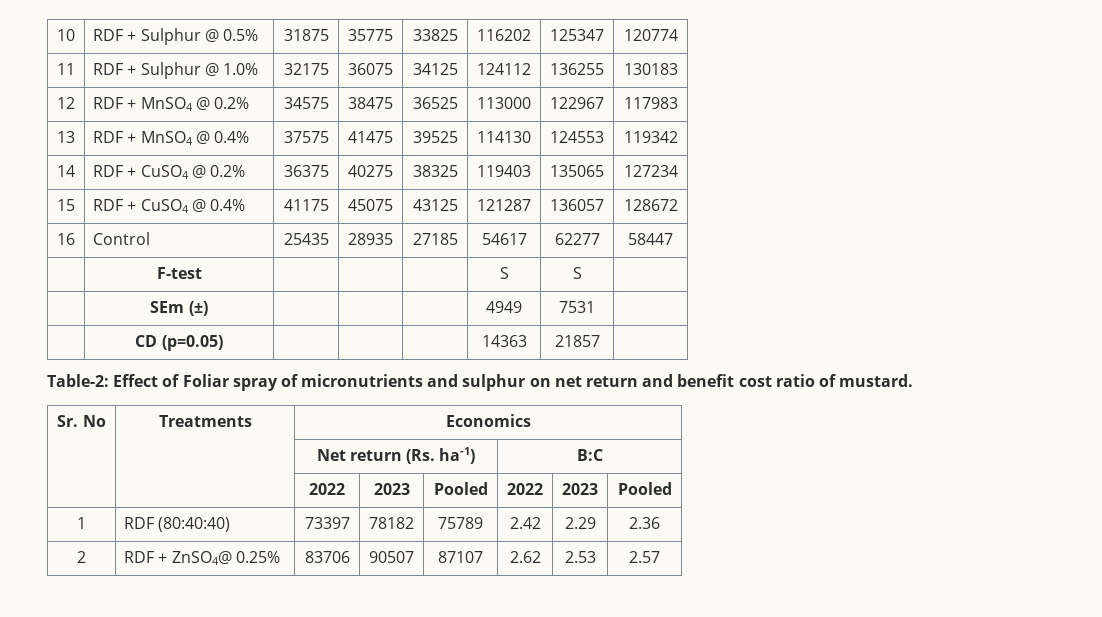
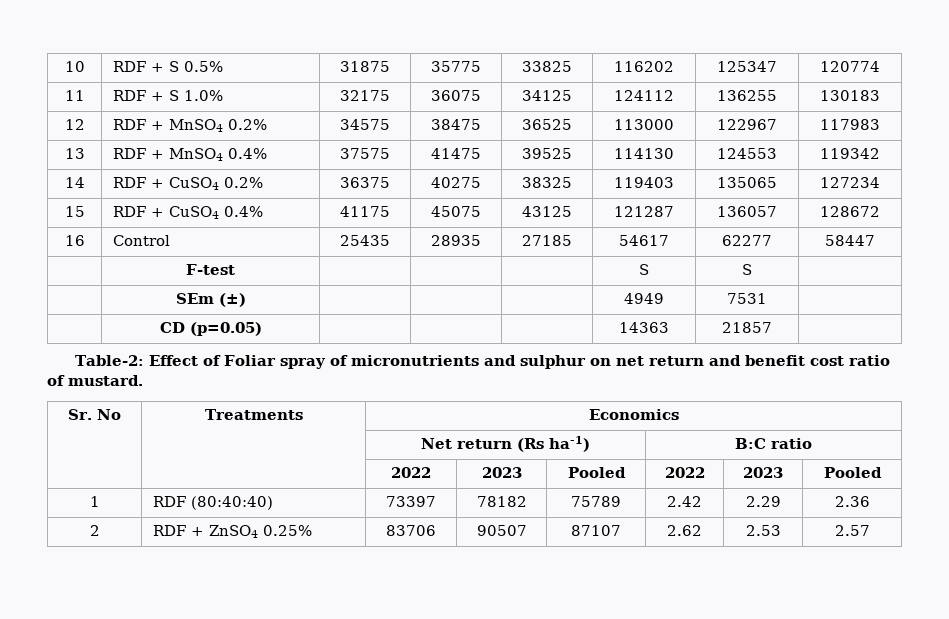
[140,28,219,45] Sulphur @ -> [168,61,179,72] S
[140,62,219,79] Sulphur @ -> [168,90,179,101] S
[195,97,210,110] @ -> (223, 125) none
[195,131,210,144] @ -> (223, 154) none
[191,165,206,178] @ -> (219, 183) none
[191,199,206,212] @ -> (219, 212) none
[406,449,436,464] (Rs. -> [517,438,544,452] (Rs
(603, 455) none -> [771,438,812,449] ratio
[171,551,232,565] ZnSO4@ -> [208,525,258,538] ZnSO4

